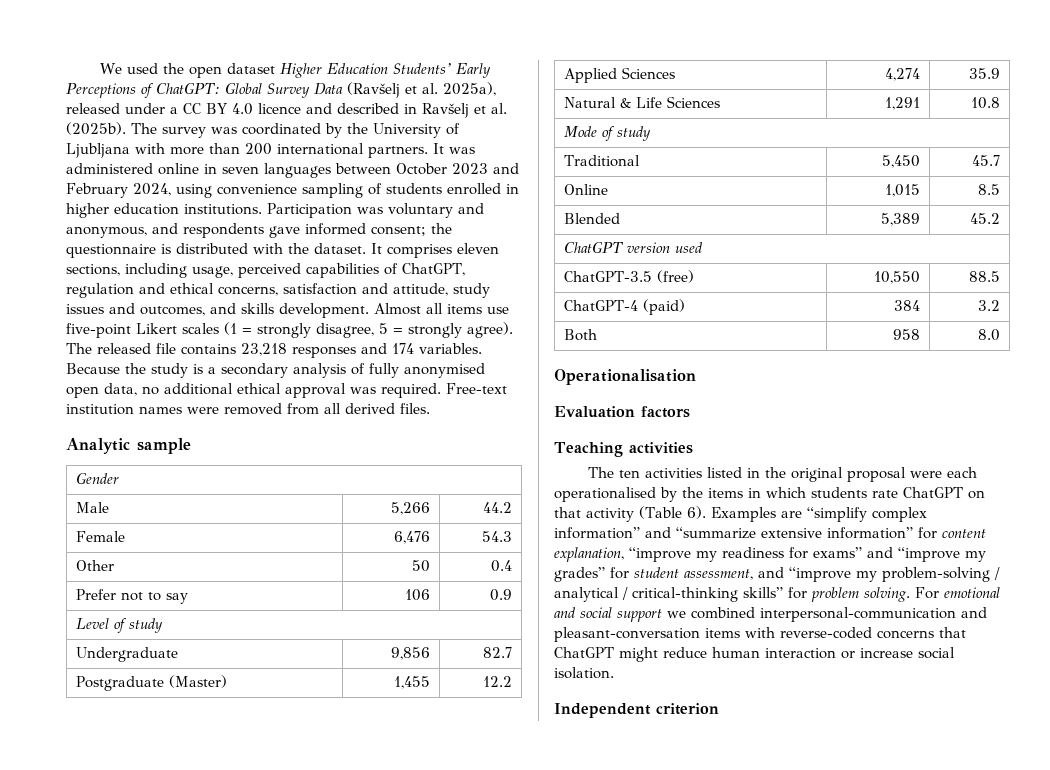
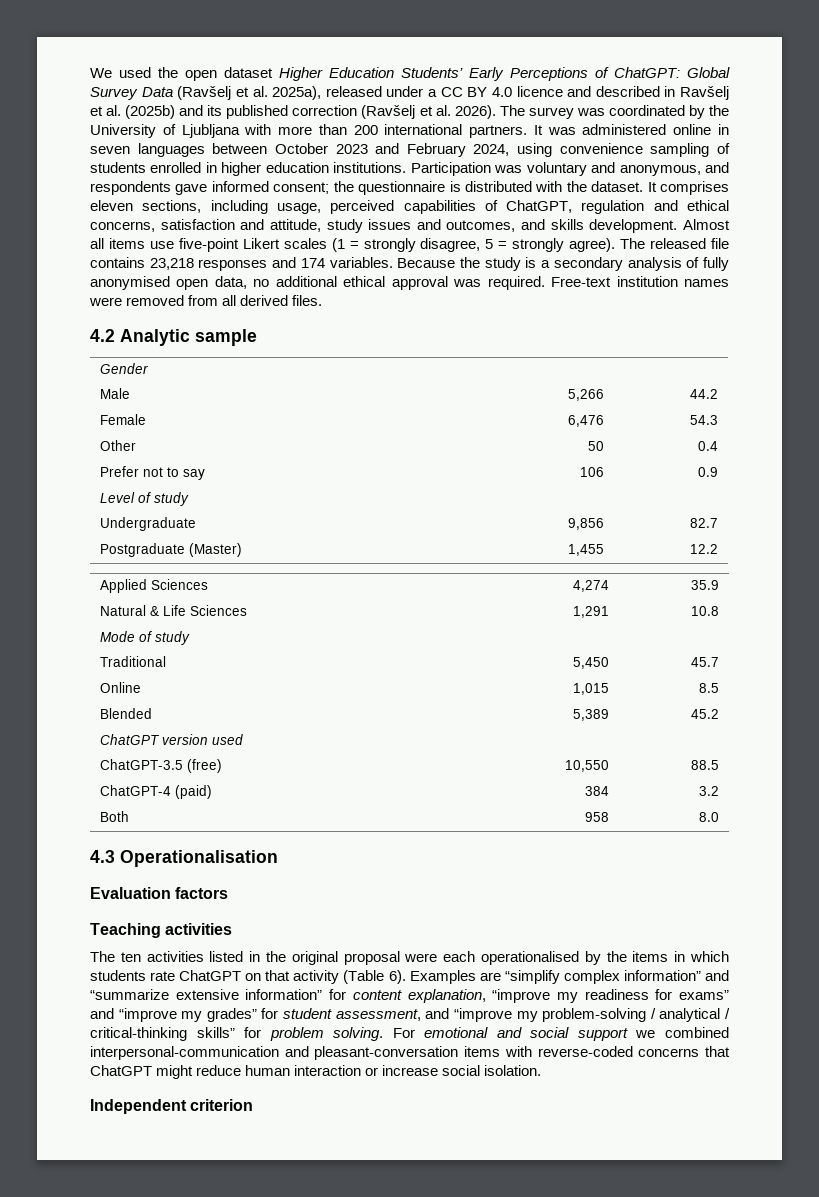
[66,122,126,135] (2025b). -> [125,105,496,119] (2025b) and its published correction (Ravšelj et al. 2026).
(430, 408) none -> [90,329,115,342] 4.2
(1001, 335) none -> [90,850,115,863] 4.3

